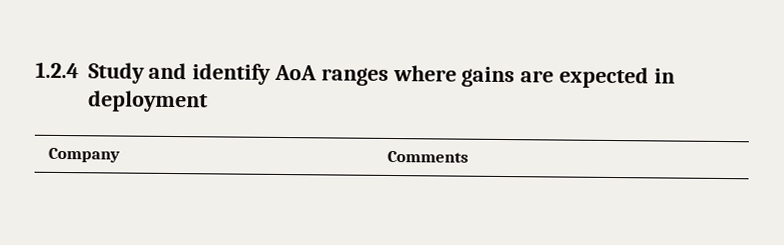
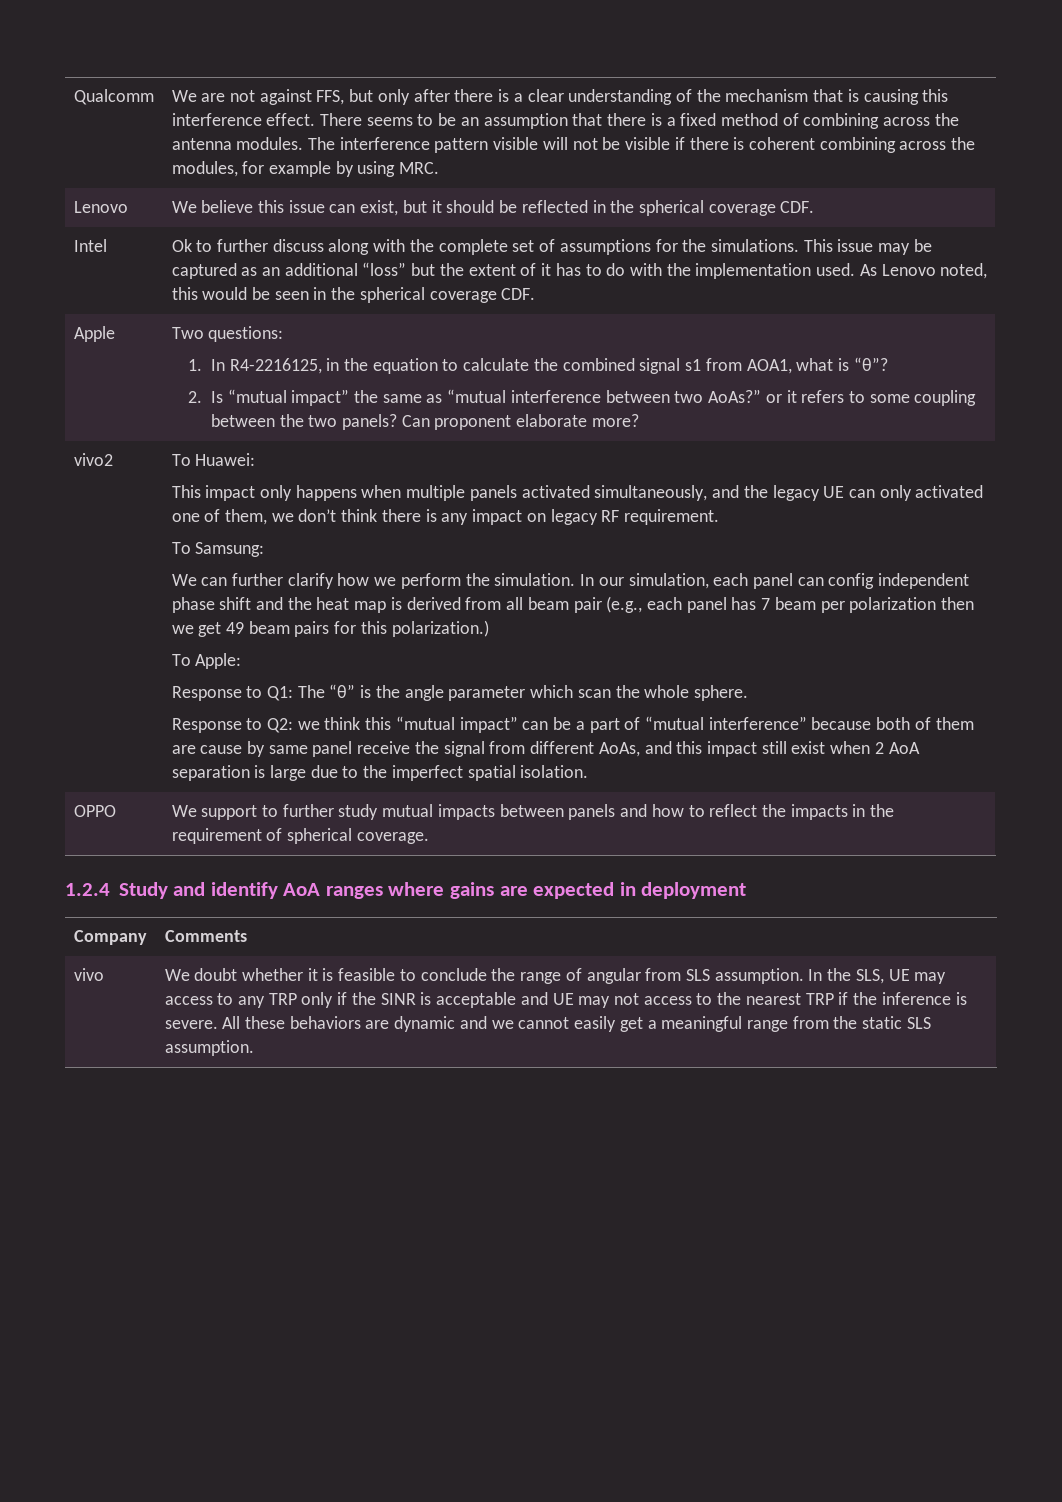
(35, 70) none -> [73,89,154,105] [171,89,949,105] [171,113,959,129] [171,137,976,153] [171,161,440,177] [73,201,128,213] [171,200,815,216] [73,239,107,252] [171,239,932,255] [171,262,988,279] [171,287,536,303] [73,326,115,342] [171,326,284,342] [188,357,888,374] [188,389,977,406] [210,414,639,430] [73,453,113,466] [171,453,256,466] [171,485,984,501] [171,509,720,525] [171,542,265,557] [171,573,970,589] [171,596,975,613] [171,620,489,637] [171,653,242,669] [171,684,749,701] [171,716,974,733] [171,741,920,757] [171,765,589,781] [73,805,116,817] [171,804,895,820] [171,828,429,844] Qualcomm | We are not against FFS, but only after there is a clear understanding of the mechanism that is causing this interference effect. There seems to be an assumption that there is a fixed method of combining across the antenna modules. The interference pattern visible will not be visible if there is coherent combining across the modules, for example by using MRC. // Lenovo | We believe this issue can exist, but it should be reflected in the spherical coverage CDF. // Intel | Ok to further discuss along with the complete set of assumptions for the simulations. This issue may be captured as an additional “loss” but the extent of it has to do with the implementation used. As Lenovo noted, this would be seen in the spherical coverage CDF. // Apple | Two questions: // 1. In R4-2216125, in the equation to calculate the combined signal s1 from AOA1, what is “θ”? // 2. Is “mutual impact” the same as “mutual interference between two AoAs?” or it refers to some coupling between the two panels? Can proponent elaborate more? // vivo2 | To Huawei: // This impact only happens when multiple panels activated simultaneously, and the legacy UE can only activated one of them, we don’t think there is any impact on legacy RF requirement. // To Samsung: // We can further clarify how we perform the simulation. In our simulation, each panel can config independent phase shift and the heat map is derived from all beam pair (e.g., each panel has 7 beam per polarization then we get 49 beam pairs for this polarization.) // To Apple: // Response to Q1: The “θ” is the angle parameter which scan the whole sphere. // Response to Q2: we think this “mutual impact” can be a part of “mutual interference” because both of them are cause by same panel receive the signal from different AoAs, and this impact still exist when 2 AoA separation is large due to the imperfect spatial isolation. // OPPO | We support to further study mutual impacts between panels and how to reflect the impacts in the requirement of spherical coverage. //
(469, 156) none -> [73,968,104,981] [164,968,947,984] [164,992,967,1008] [164,1016,931,1032] [164,1040,254,1056] // vivo | We doubt whether it is feasible to conclude the range of angular from SLS assumption. In the SLS, UE may access to any TRP only if the SINR is acceptable and UE may not access to the nearest TRP if the inference is severe. All these behaviors are dynamic and we cannot easily get a meaningful range from the static SLS assumption.

